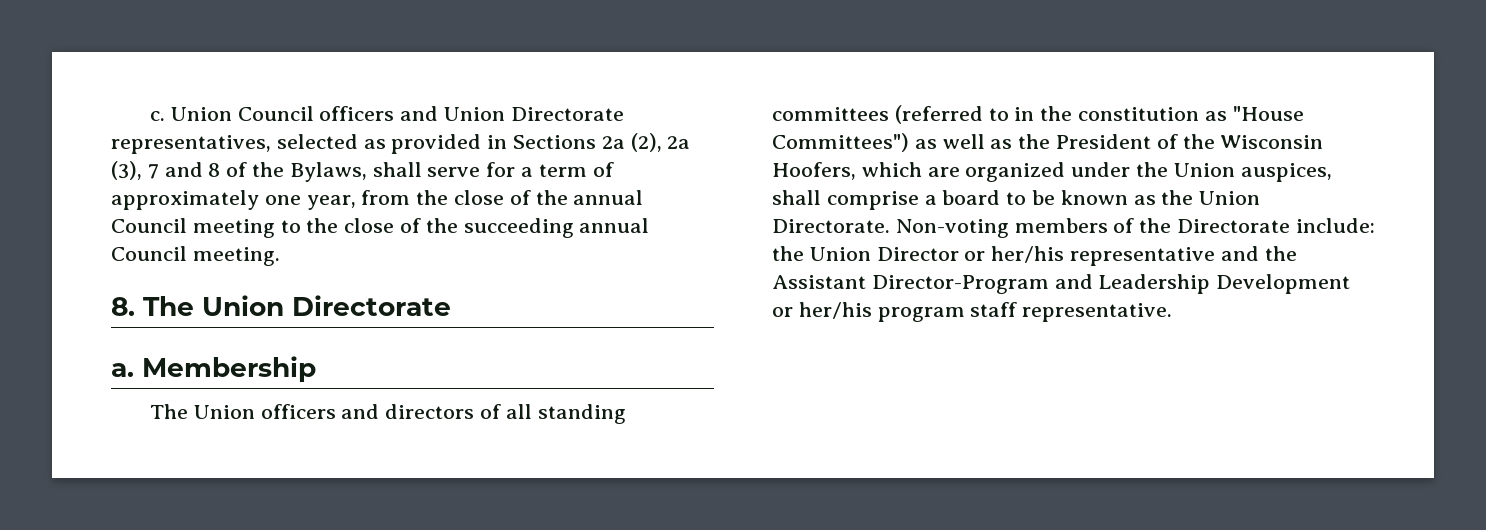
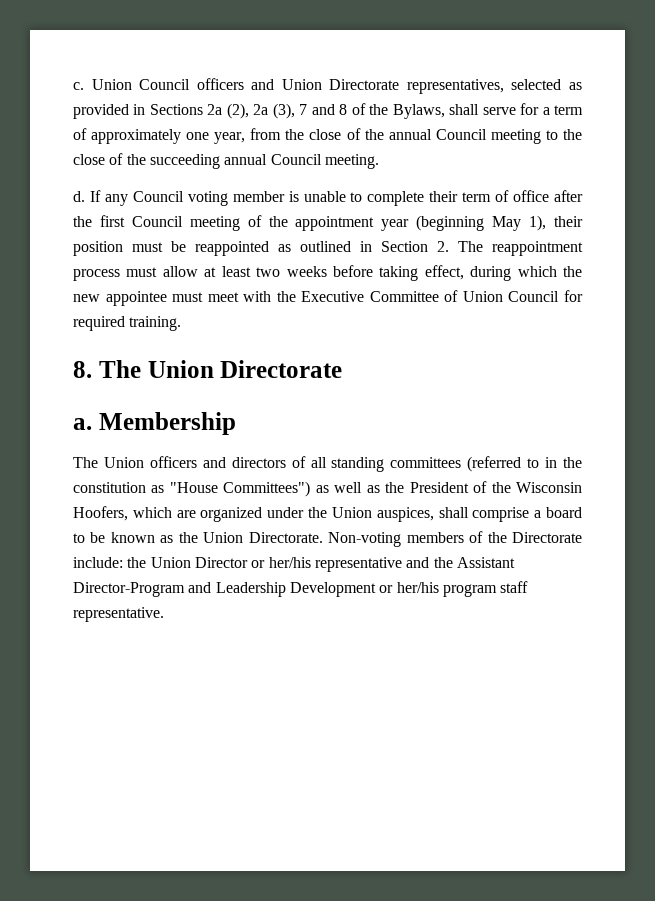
(280, 256) none -> [73,190,584,206] [73,215,584,231] [73,241,583,256] [73,265,582,281] [73,290,584,306] [73,316,182,331] // d. If any Council voting member is unable to complete their term of office after the first Council meeting of the appointment year (beginning May 1), their position must be reappointed as outlined in Section 2. The reappointment process must allow at least two weeks before taking effect, during which the new appointee must meet with the Executive Committee of Union Council for required training.

